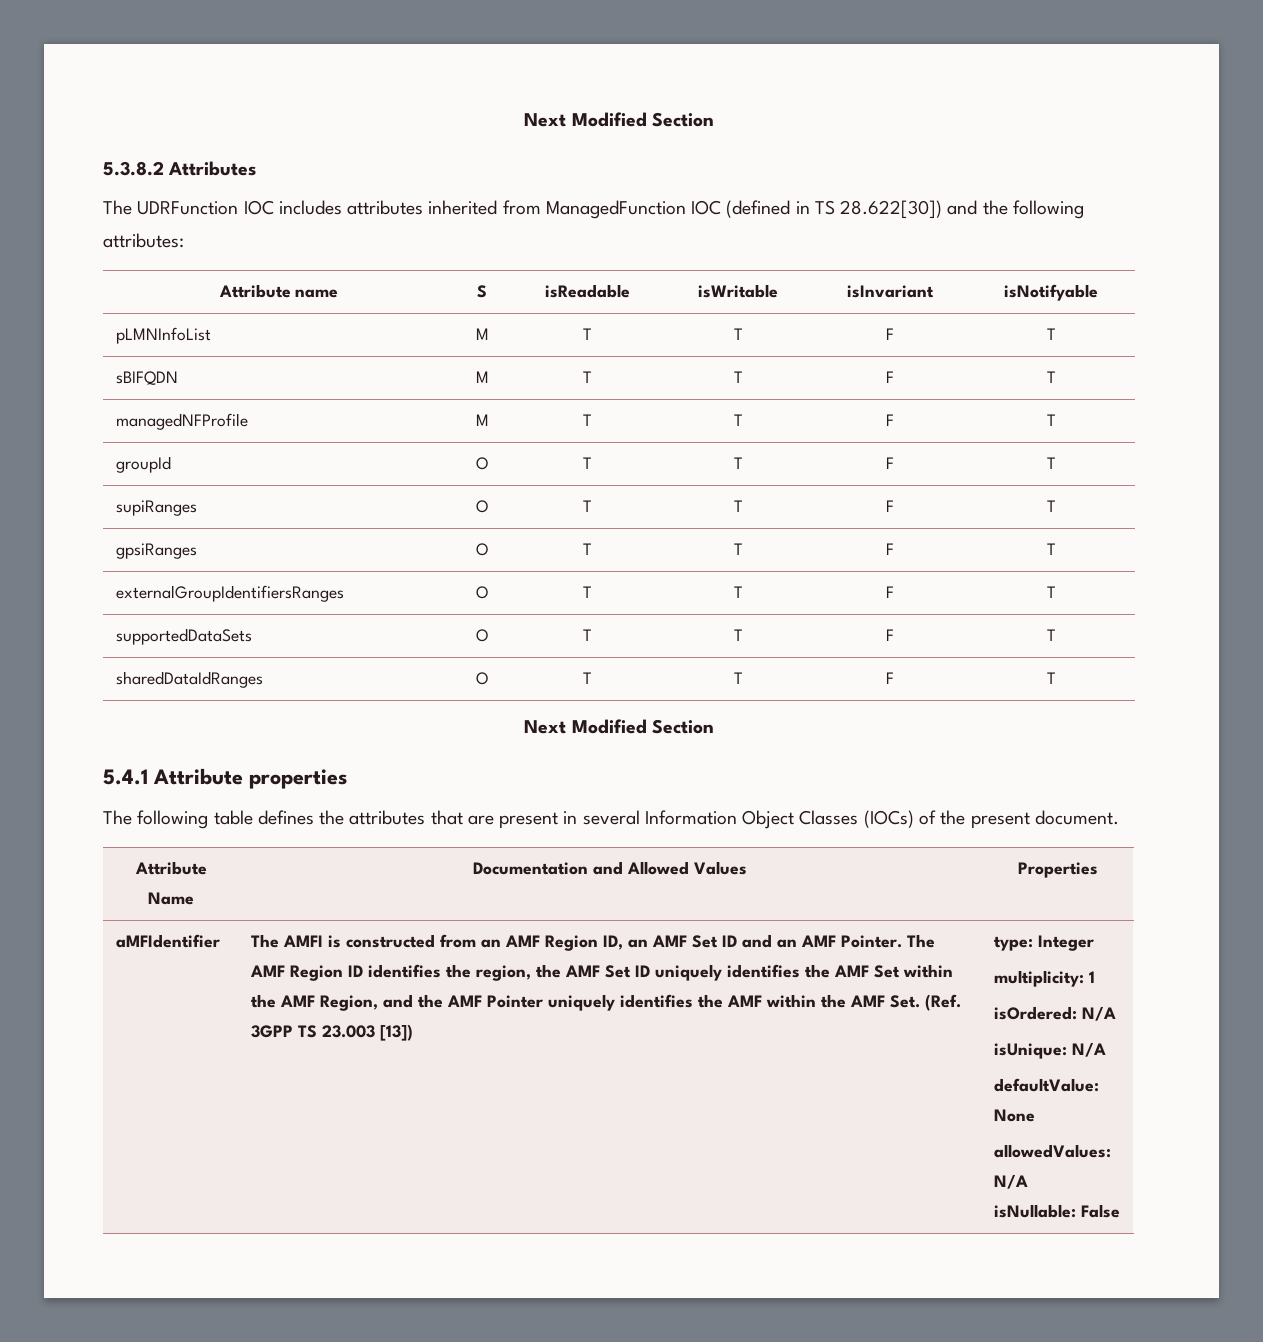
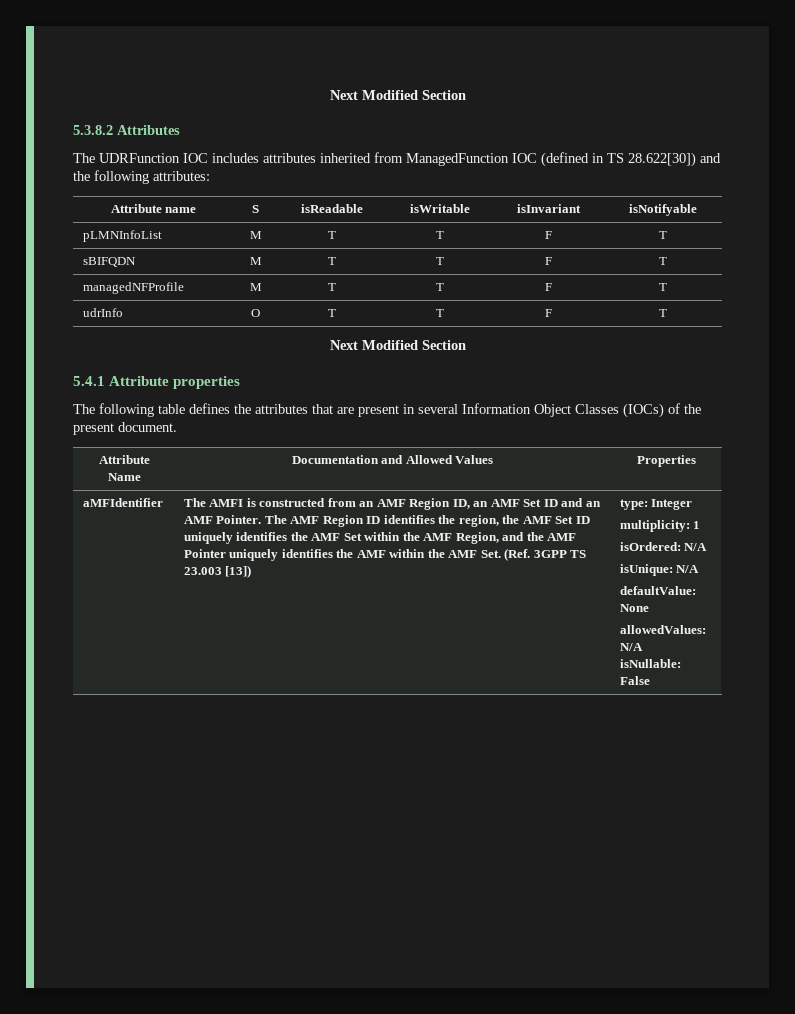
[115,456,171,473] [475,457,489,470] [582,457,592,469] [733,457,743,469] [885,457,894,469] [1046,457,1056,469] [115,500,197,516] [475,500,489,513] [582,500,592,512] [733,500,743,512] [885,500,894,512] [1046,500,1056,512] [115,543,197,559] [475,543,489,556] [582,543,592,555] [733,543,743,555] [885,543,894,555] [1046,543,1056,555] [115,585,344,602] [475,586,489,599] [582,586,592,598] [733,586,743,598] [885,586,894,598] [1046,586,1056,598] [115,628,252,645] [475,629,489,642] [582,629,592,641] [733,629,743,641] [885,629,894,641] [1046,629,1056,641] [115,671,263,688] groupId | O | T | T | F | T // supiRanges | O | T | T | F | T // gpsiRanges | O | T | T | F | T // externalGroupIdentifiersRanges | O | T | T | F | T // supportedDataSets | O | T | T | F | T // sharedDataIdRanges -> [82,308,123,317] udrInfo

